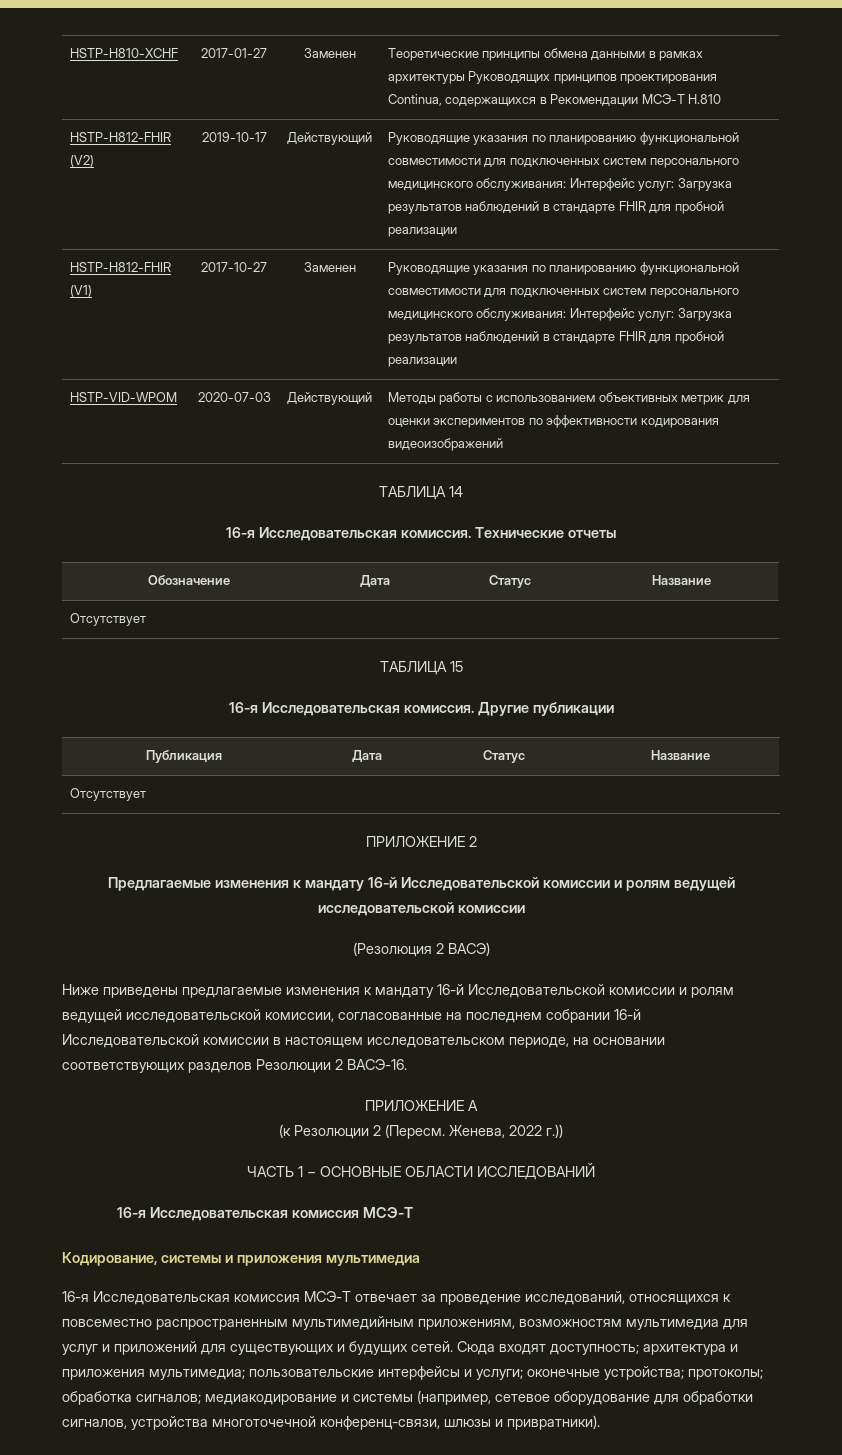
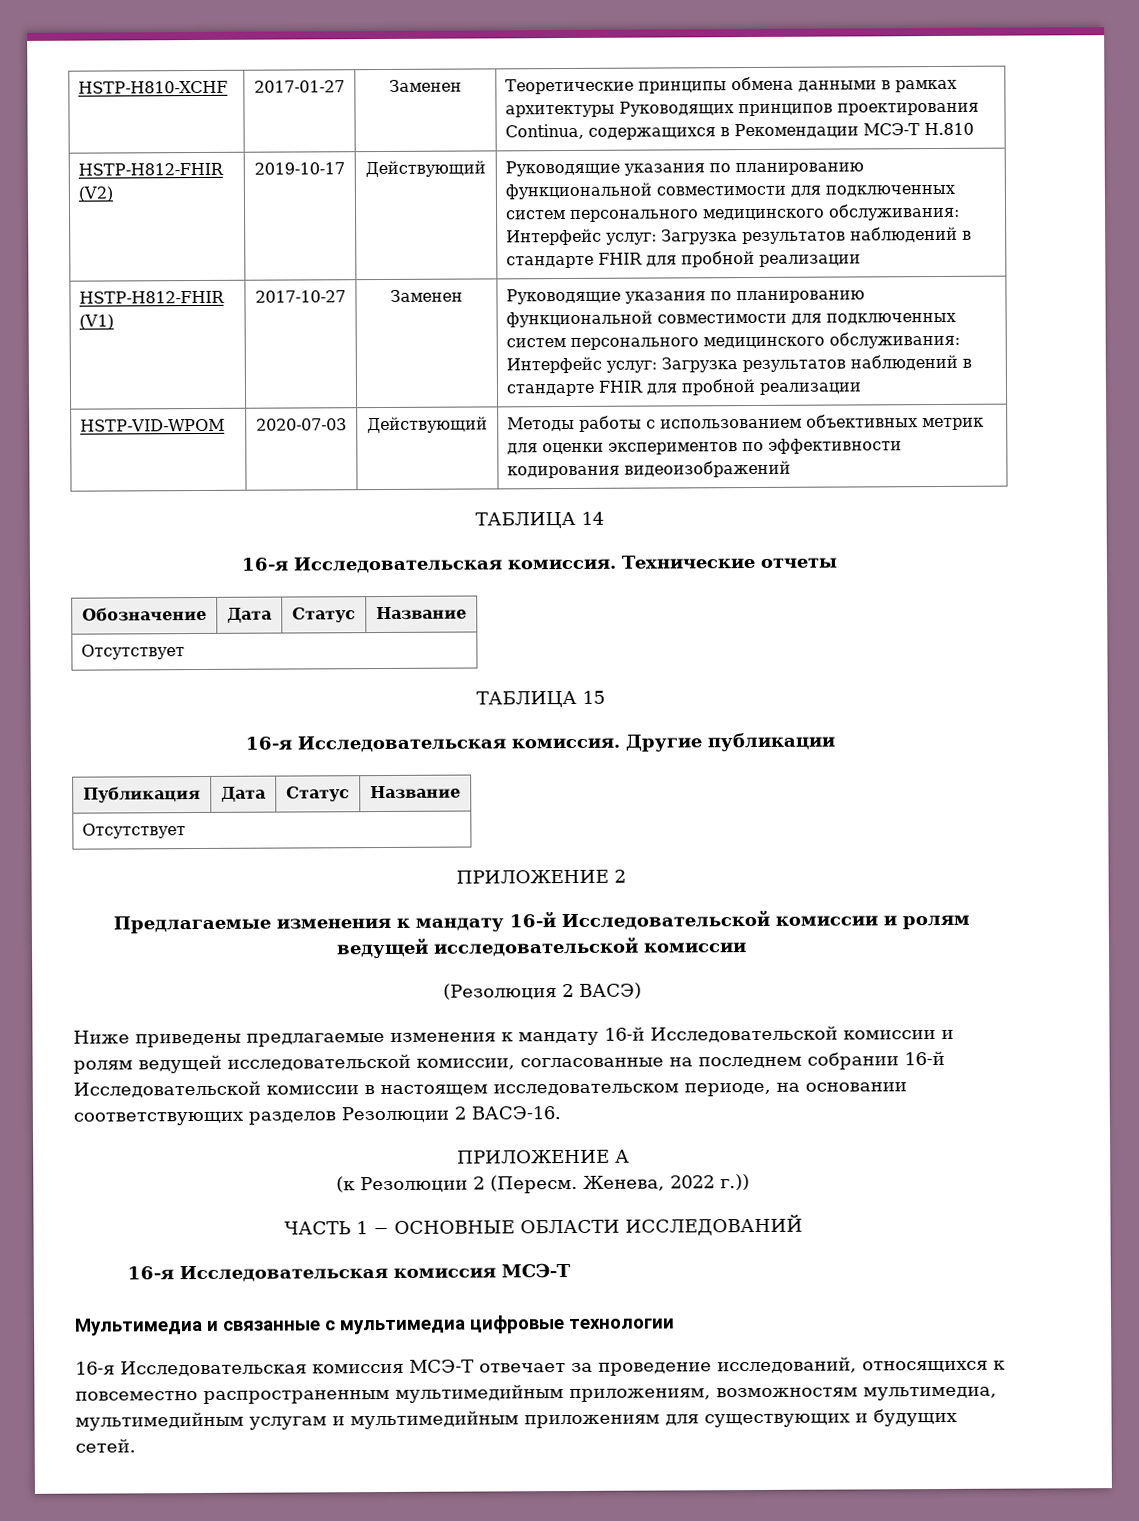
[62,1252,420,1266] Кодирование, системы и приложения мультимедиа -> [75,1315,675,1336] Мультимедиа и связанные с мультимедиа цифровые технологии
[626,1319,748,1330] [62,1341,197,1355] мультимедиа для услуг и приложений -> [863,1386,997,1401] [75,1410,660,1431] мультимедиа, мультимедийным услугам и мультимедийным приложениям
[457,1341,738,1355] [62,1366,763,1380] [62,1390,753,1405] [62,1415,600,1430] Сюда входят доступность; архитектура и приложения мультимедиа; пользовательские интерфейсы и услуги; оконечные устройства; протоколы; обработка сигналов; медиакодирование и системы (например, сетевое оборудование для обработки сигналов, устройства многоточечной конференц-связи, шлюзы и привратники). -> (136, 1445) none

